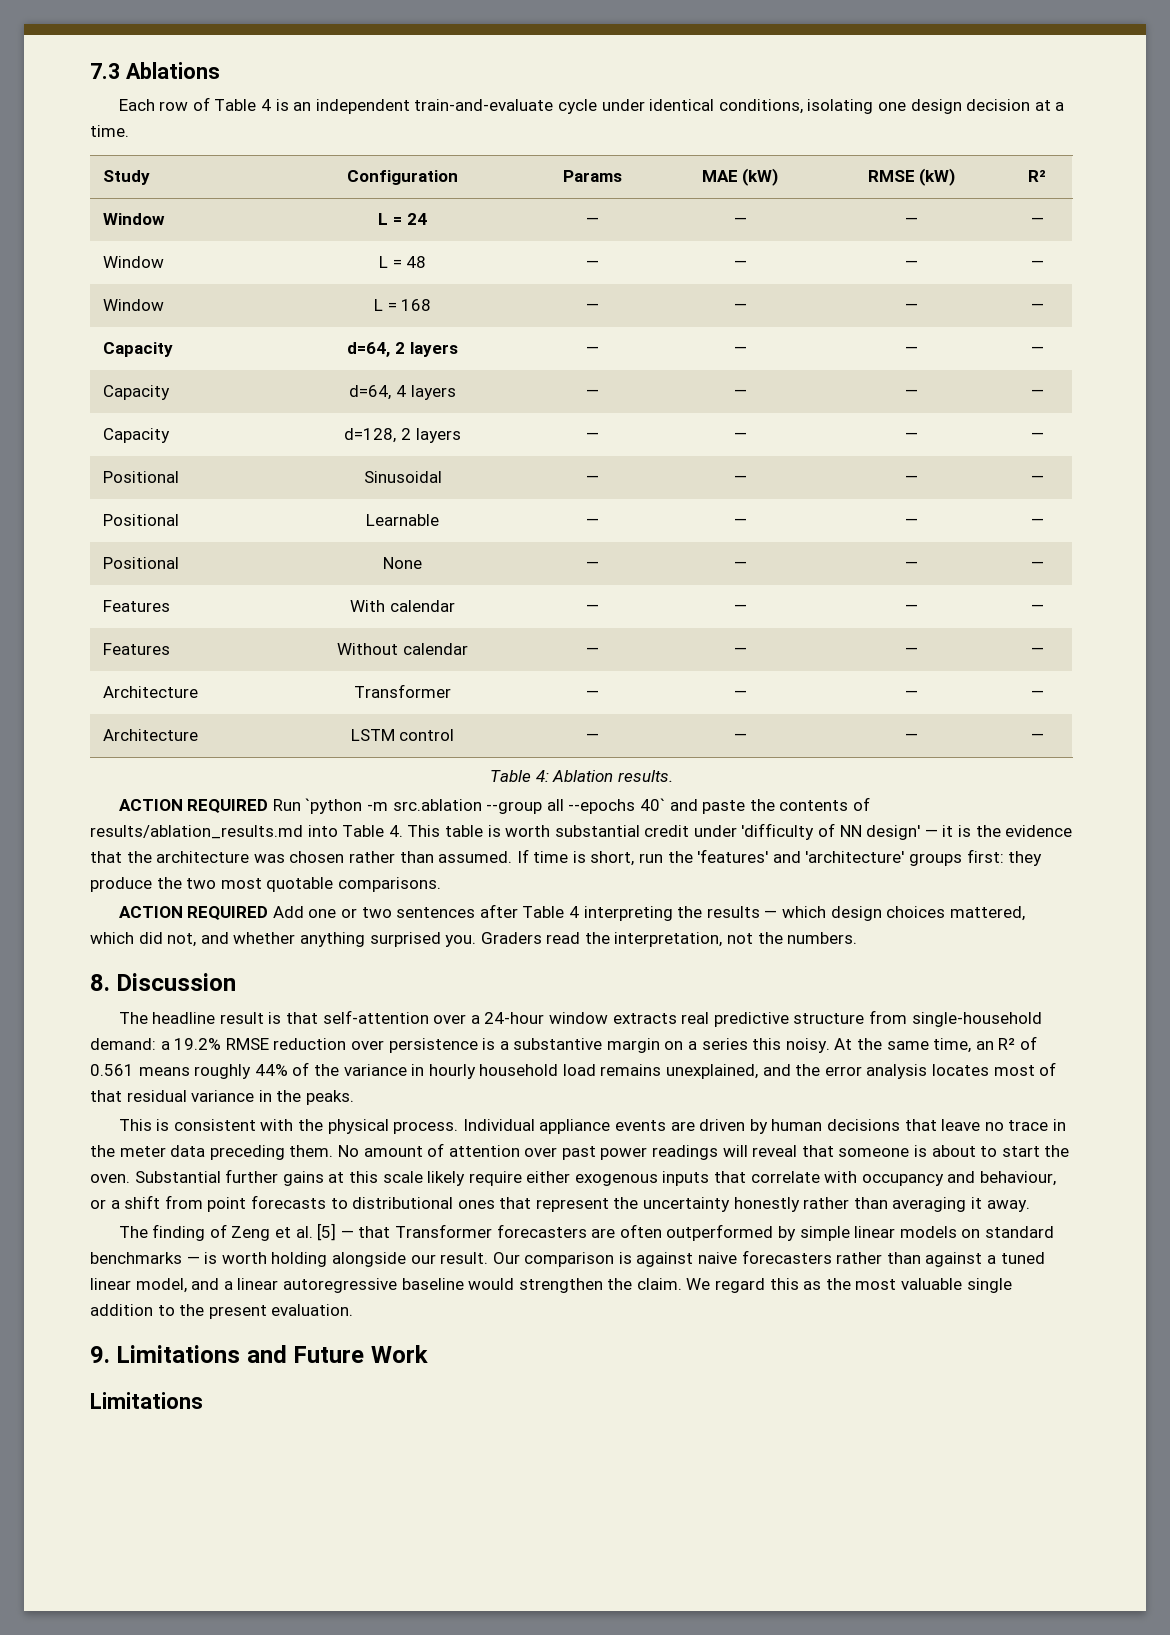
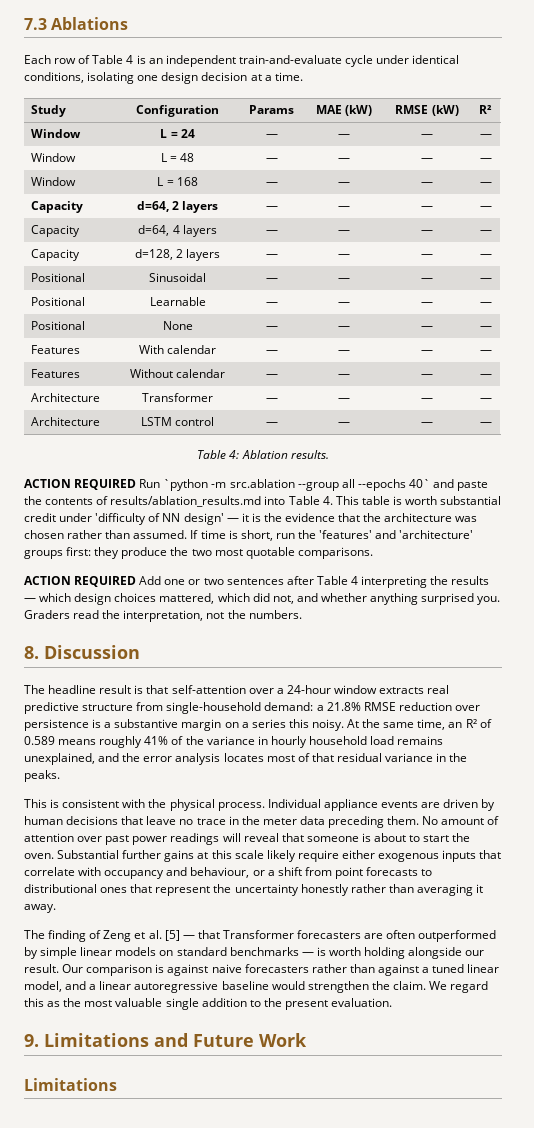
[174,1038,222,1050] 19.2% -> [326,702,361,711] 21.8%
[90,1064,134,1076] 0.561 -> [24,736,55,745] 0.589
[254,1064,288,1076] 44% -> [144,736,169,745] 41%

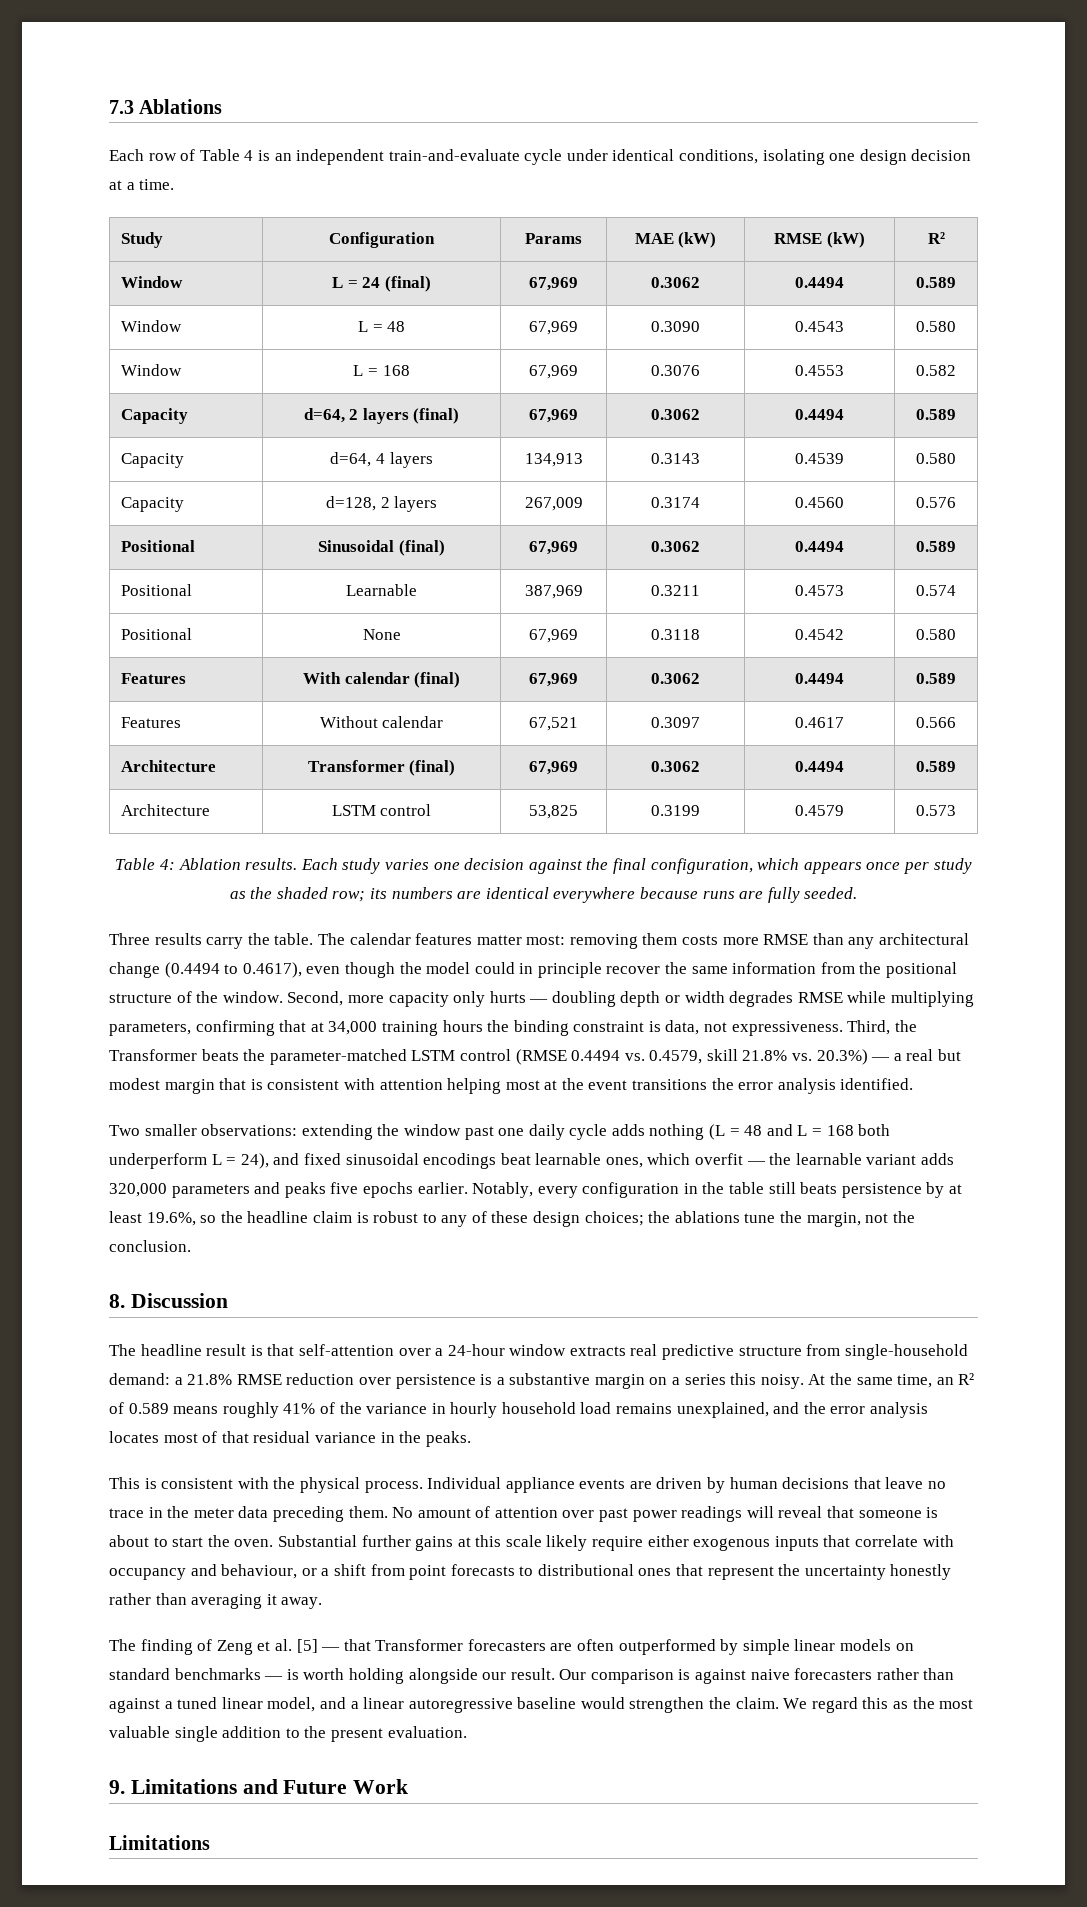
[265,134,278,138] [338,134,350,138] [421,134,433,138] [479,134,492,138] | — | — | — | — -> [384,276,431,292] [529,277,578,291] [651,277,700,288] [795,277,844,288] [916,277,956,288] (final) | 67,969 | 0.3062 | 0.4494 | 0.589
[265,158,278,162] [338,158,350,162] [421,158,433,162] [479,158,492,162] — | — | — | — -> [529,321,578,335] [651,321,700,332] [795,321,844,332] [916,321,956,332] 67,969 | 0.3090 | 0.4543 | 0.580
[265,182,278,186] [338,182,350,186] [421,182,433,186] [479,182,492,186] — | — | — | — -> [529,365,578,379] [651,365,700,376] [795,365,844,376] [916,365,956,376] 67,969 | 0.3076 | 0.4553 | 0.582
[265,206,278,210] [338,206,350,210] [421,206,433,210] [479,206,492,210] | — | — | — | — -> [413,408,460,424] [529,409,578,423] [651,409,700,420] [795,409,844,420] [916,409,956,420] (final) | 67,969 | 0.3062 | 0.4494 | 0.589
[265,230,278,234] [338,230,350,234] [421,230,433,234] [479,230,492,234] — | — | — | — -> [524,453,583,467] [651,453,700,464] [795,453,844,464] [916,453,956,464] 134,913 | 0.3143 | 0.4539 | 0.580
[265,254,278,258] [338,254,350,258] [421,254,433,258] [479,254,492,258] [30,273,85,282] [149,273,206,282] [265,278,278,282] [338,278,350,282] [421,278,433,282] [479,278,492,282] [30,297,85,306] [149,297,206,306] [265,302,278,306] [338,302,350,306] [421,302,433,306] [479,302,492,306] [30,321,85,330] [162,321,193,330] [265,326,278,330] [338,326,350,330] [421,326,433,330] [479,326,492,330] [30,345,80,354] [138,345,217,354] [265,350,278,354] [338,350,350,354] [421,350,433,354] [479,350,492,354] [30,369,80,378] [129,369,226,378] [265,374,278,378] [338,374,350,378] [421,374,433,378] [479,374,492,378] [30,393,100,402] [142,393,213,402] [265,398,278,402] [338,398,350,402] [421,398,433,402] [479,398,492,402] — | — | — | — // Positional | Sinusoidal | — | — | — | — // Positional | Learnable | — | — | — | — // Positional | None | — | — | — | — // Features | With calendar | — | — | — | — // Features | Without calendar | — | — | — | — // Architecture | Transformer | — | — | — | — -> [524,497,583,511] [651,497,700,508] [795,497,844,508] [916,497,956,508] [120,540,195,552] [318,540,445,556] [529,541,578,555] [651,541,700,552] [795,541,844,552] [916,541,956,552] [120,584,192,596] [346,584,417,596] [524,585,583,599] [651,585,700,596] [795,585,844,596] [916,585,956,596] [120,628,192,640] [362,629,401,640] [529,629,578,643] [651,629,700,640] [795,629,844,640] [916,629,956,640] [120,673,186,684] [302,672,461,688] [529,673,578,687] [651,673,700,684] [795,673,844,684] [916,673,956,684] [120,717,181,728] [319,716,444,728] [529,717,578,731] [651,717,700,728] [795,717,844,728] [916,717,956,728] [120,760,216,772] [307,760,456,776] [529,761,578,775] [651,761,700,772] [795,761,844,772] [916,761,956,772] 267,009 | 0.3174 | 0.4560 | 0.576 // Positional | Sinusoidal (final) | 67,969 | 0.3062 | 0.4494 | 0.589 // Positional | Learnable | 387,969 | 0.3211 | 0.4573 | 0.574 // Positional | None | 67,969 | 0.3118 | 0.4542 | 0.580 // Features | With calendar (final) | 67,969 | 0.3062 | 0.4494 | 0.589 // Features | Without calendar | 67,521 | 0.3097 | 0.4617 | 0.566 // Architecture | Transformer (final) | 67,969 | 0.3062 | 0.4494 | 0.589
[265,422,278,426] [338,422,350,426] [421,422,433,426] [479,422,492,426] — | — | — | — -> [529,805,578,819] [651,805,700,816] [795,805,844,816] [916,805,956,816] 53,825 | 0.3199 | 0.4579 | 0.573
[24,479,489,491] [24,496,502,507] [24,513,478,525] [24,530,474,541] [24,547,373,559] [24,576,490,588] [24,593,501,605] [24,610,204,622] // ACTION REQUIRED Run `python -m src.ablation --group all --epochs 40` and paste the contents of results/ablation_results.md into Table 4. This table is worth substantial credit under 'difficulty of NN design' — it is the evidence that the architecture was chosen rather than assumed. If time is short, run the 'features' and 'architecture' groups first: they produce the two most quotable comparisons. // ACTION REQUIRED Add one or two sentences after Table 4 interpreting the results — which design choices mattered, which did not, and whether anything surprised you. Graders read the interpretation, -> [300,858,972,874] [229,887,858,903] [109,933,970,949] [109,962,958,978] [109,991,975,1007] [109,1020,917,1036] [109,1049,962,1065] [109,1078,914,1094] [109,1124,891,1140] [109,1153,955,1169] [109,1182,963,1198] [109,1211,861,1227] Each study varies one decision against the final configuration, which appears once per study as the shaded row; its numbers are identical everywhere because runs are fully seeded. // Three results carry the table. The calendar features matter most: removing them costs more RMSE than any architectural change (0.4494 to 0.4617), even though the model could in principle recover the same information from the positional structure of the window. Second, more capacity only hurts — doubling depth or width degrades RMSE while multiplying parameters, confirming that at 34,000 training hours the binding constraint is data, not expressiveness. Third, the Transformer beats the parameter-matched LSTM control (RMSE 0.4494 vs. 0.4579, skill 21.8% vs. 20.3%) — a real but modest margin that is consistent with attention helping most at the event transitions the error analysis identified. // Two smaller observations: extending the window past one daily cycle adds nothing (L = 48 and L = 168 both underperform L = 24), and fixed sinusoidal encodings beat learnable ones, which overfit — the learnable variant adds 320,000 parameters and peaks five epochs earlier. Notably, every configuration in the table still beats persistence by at least 19.6%, so the headline claim is robust to any of these design choices; the ablations tune the margin,
[248,610,302,619] numbers. -> [109,1240,191,1252] conclusion.

